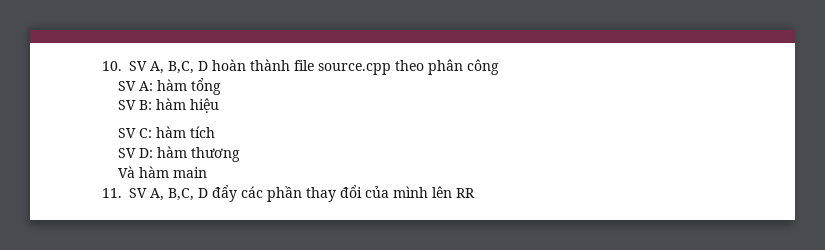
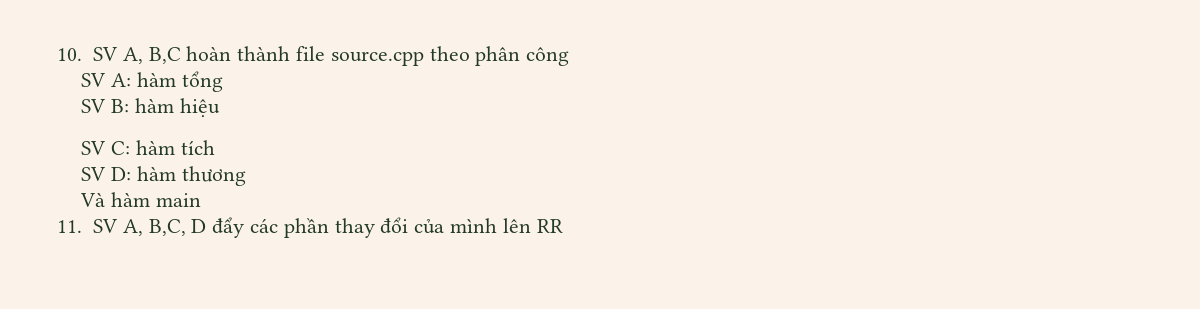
[168,61,209,74] B,C, D -> [148,47,181,64] B,C

